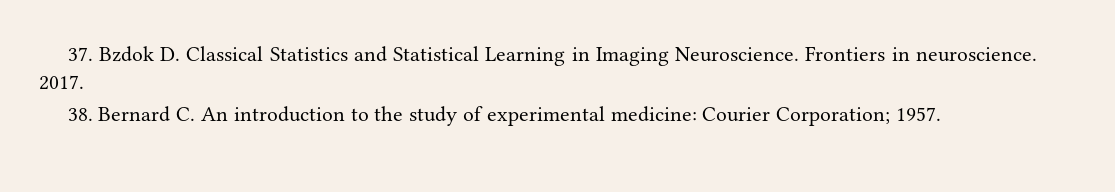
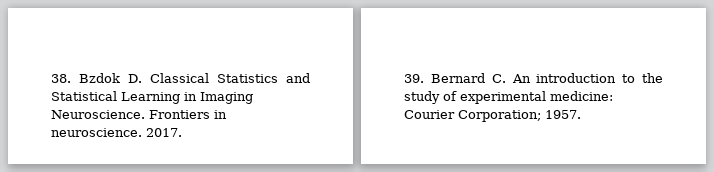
[67,47,93,61] 37. -> [51,74,71,83] 38.
[67,108,93,121] 38. -> [404,74,424,83] 39.

